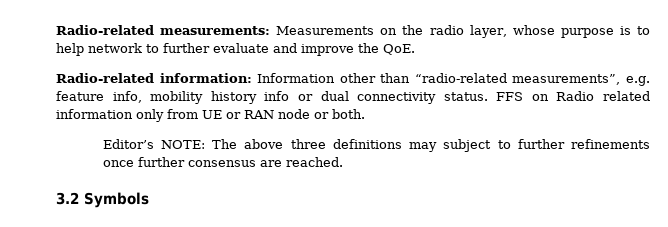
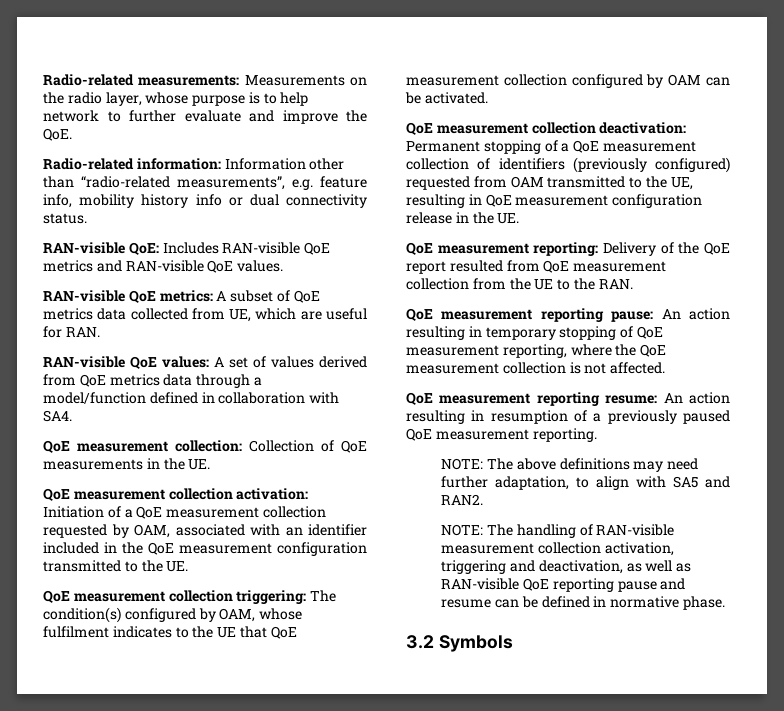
[496,91,650,101] [56,109,365,122] [102,139,154,149] FFS on Radio related information only from UE or RAN node or both. // Editor’s -> [43,242,331,255] [43,260,284,273] [43,290,320,303] [43,308,367,322] [43,326,100,338] [43,356,367,369] [43,374,262,388] [43,392,340,404] [43,410,72,422] [43,440,367,453] [43,458,211,470] [43,488,309,501] [43,506,326,519] [43,524,367,538] [43,542,367,556] [43,560,189,572] [43,590,337,604] [43,607,303,623] [43,626,297,639] [406,74,730,88] [405,92,488,104] [406,122,687,135] [406,140,696,154] [406,157,730,173] [406,176,693,190] [406,194,703,208] [406,212,520,224] [406,242,730,256] [406,260,667,274] [406,278,633,290] [406,308,730,322] [406,326,663,340] [406,344,667,358] [406,362,666,374] [406,392,730,406] [406,410,730,424] [406,428,597,442] // RAN-visible QoE: Includes RAN-visible QoE metrics and RAN-visible QoE values. // RAN-visible QoE metrics: A subset of QoE metrics data collected from UE, which are useful for RAN. // RAN-visible QoE values: A set of values derived from QoE metrics data through a model/function defined in collaboration with SA4. // QoE measurement collection: Collection of QoE measurements in the UE. // QoE measurement collection activation: Initiation of a QoE measurement collection requested by OAM, associated with an identifier included in the QoE measurement configuration transmitted to the UE. // QoE measurement collection triggering: The condition(s) configured by OAM, whose fulfilment indicates to the UE that QoE measurement collection configured by OAM can be activated. // QoE measurement collection deactivation: Permanent stopping of a QoE measurement collection of identifiers (previously configured) requested from OAM transmitted to the UE, resulting in QoE measurement configuration release in the UE. // QoE measurement reporting: Delivery of the QoE report resulted from QoE measurement collection from the UE to the RAN. // QoE measurement reporting pause: An action resulting in temporary stopping of QoE measurement reporting, where the QoE measurement collection is not affected. // QoE measurement reporting resume: An action resulting in resumption of a previously paused QoE measurement reporting. //
[290,139,326,149] three -> (556, 464) none
[443,139,650,152] [102,157,343,167] subject to further refinements once further consensus are reached. -> [667,458,699,470] [441,476,730,490] [441,494,484,505] [441,524,675,538] [441,542,674,556] [441,560,692,574] [441,578,686,592] [441,596,726,610] need further adaptation, to align with SA5 and RAN2. // NOTE: The handling of RAN-visible measurement collection activation, triggering and deactivation, as well as RAN-visible QoE reporting pause and resume can be defined in normative phase.

